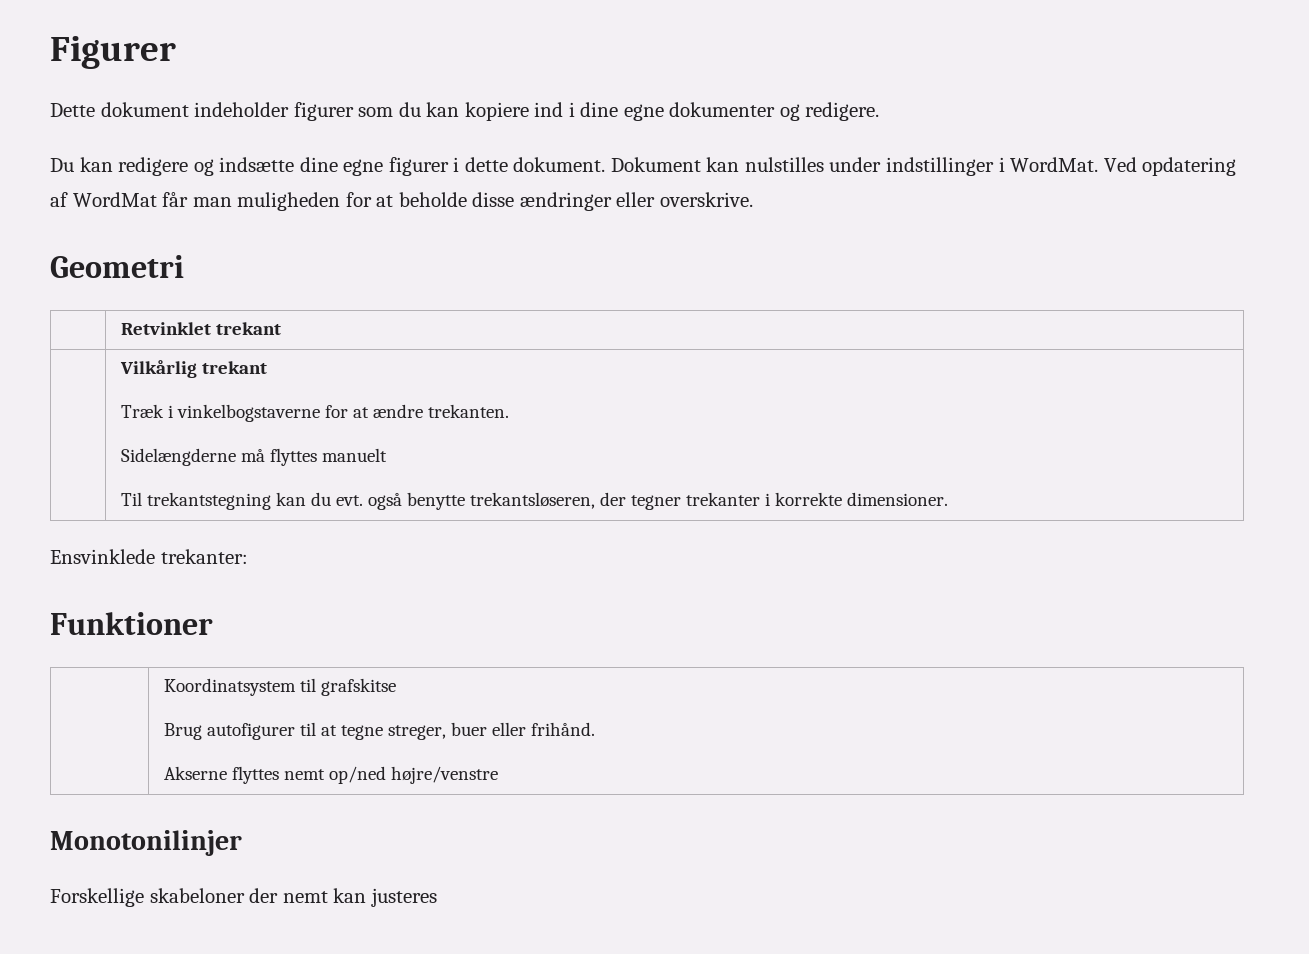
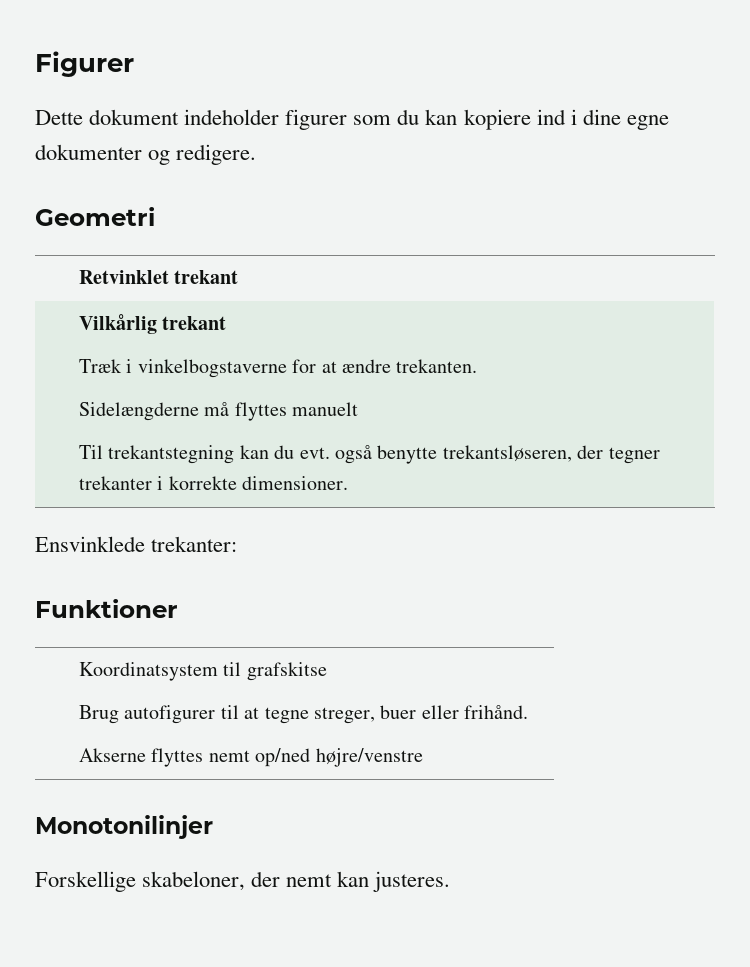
[50,157,1237,176] [50,192,753,211] // Du kan redigere og indsætte dine egne figurer i dette dokument. Dokument kan nulstilles under indstillinger i WordMat. Ved opdatering af WordMat får man muligheden for at beholde disse ændringer eller overskrive. -> (257, 154) none
[149,888,245,903] skabeloner -> [142,871,246,891] skabeloner,
[370,888,437,907] justeres -> [373,871,451,892] justeres.

